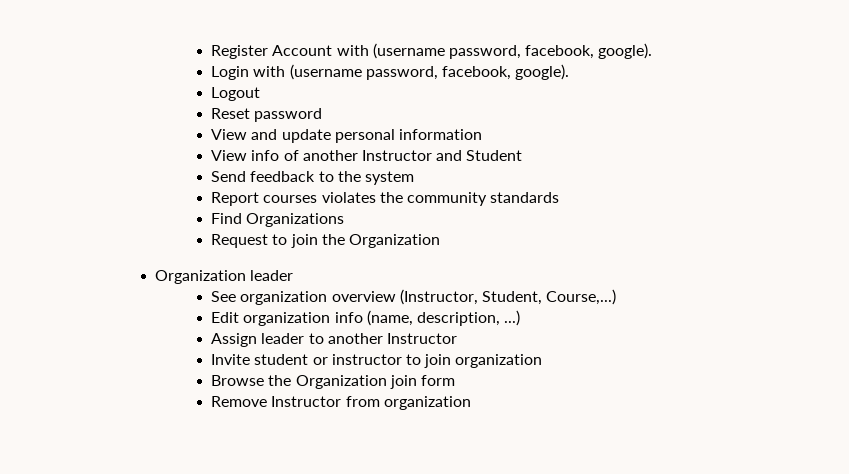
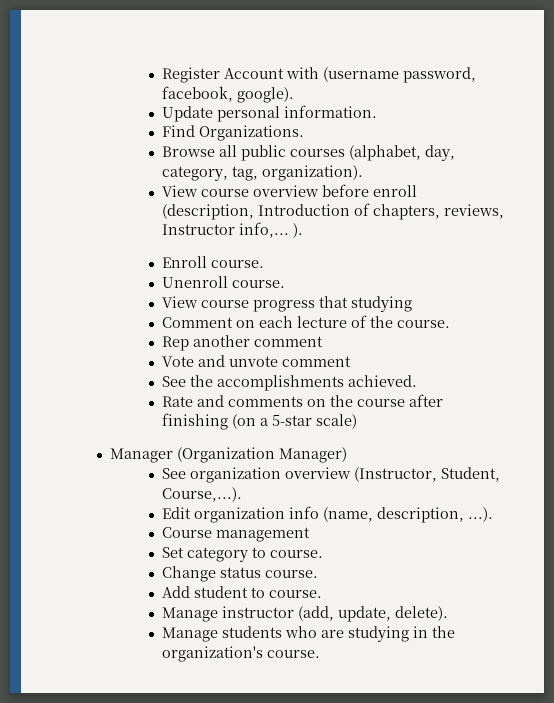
[211,64,570,80] [211,87,261,101] [211,108,323,122] [211,129,483,143] [211,150,523,161] [211,171,415,185] [211,192,560,206] [211,213,345,227] [211,234,441,248] [154,270,293,284] Login with (username password, facebook, google). // Logout // Reset password // View and update personal information // View info of another Instructor and Student // Send feedback to the system // Report courses violates the community standards // Find Organizations // Request to join the Organization // Organization leader -> [161,105,377,122] [161,125,304,141] [161,145,455,161] [161,165,363,181] [161,184,417,197] [161,203,504,220] [161,222,303,238] [161,256,264,268] [161,276,285,288] [161,296,412,312] [161,315,450,328] [161,335,323,351] [161,355,351,367] [161,375,417,391] [161,394,443,407] [161,413,357,430] [109,447,347,463] Update personal information. // Find Organizations. // Browse all public courses (alphabet, day, category, tag, organization). // View course overview before enroll (description, Introduction of chapters, reviews, Instructor info,... ). // Enroll course. // Unenroll course. // View course progress that studying // Comment on each lecture of the course. // Rep another comment // Vote and unvote comment // See the accomplishments achieved. // Rate and comments on the course after finishing (on a 5-star scale) // Manager (Organization Manager)
[546,289,617,305] Course,...) -> [161,487,242,502] Course,...).
[504,310,521,326] [211,333,458,347] [211,354,543,368] [211,375,456,389] [211,396,471,410] ...) // Assign leader to another Instructor // Invite student or instructor to join organization // Browse the Organization join form // Remove Instructor from organization -> [467,507,493,522] [161,527,310,542] [161,547,323,562] [161,566,318,582] [161,586,322,598] [161,606,448,622] [161,626,455,642] [161,646,320,662] ...). // Course management // Set category to course. // Change status course. // Add student to course. // Manage instructor (add, update, delete). // Manage students who are studying in the organization's course.

